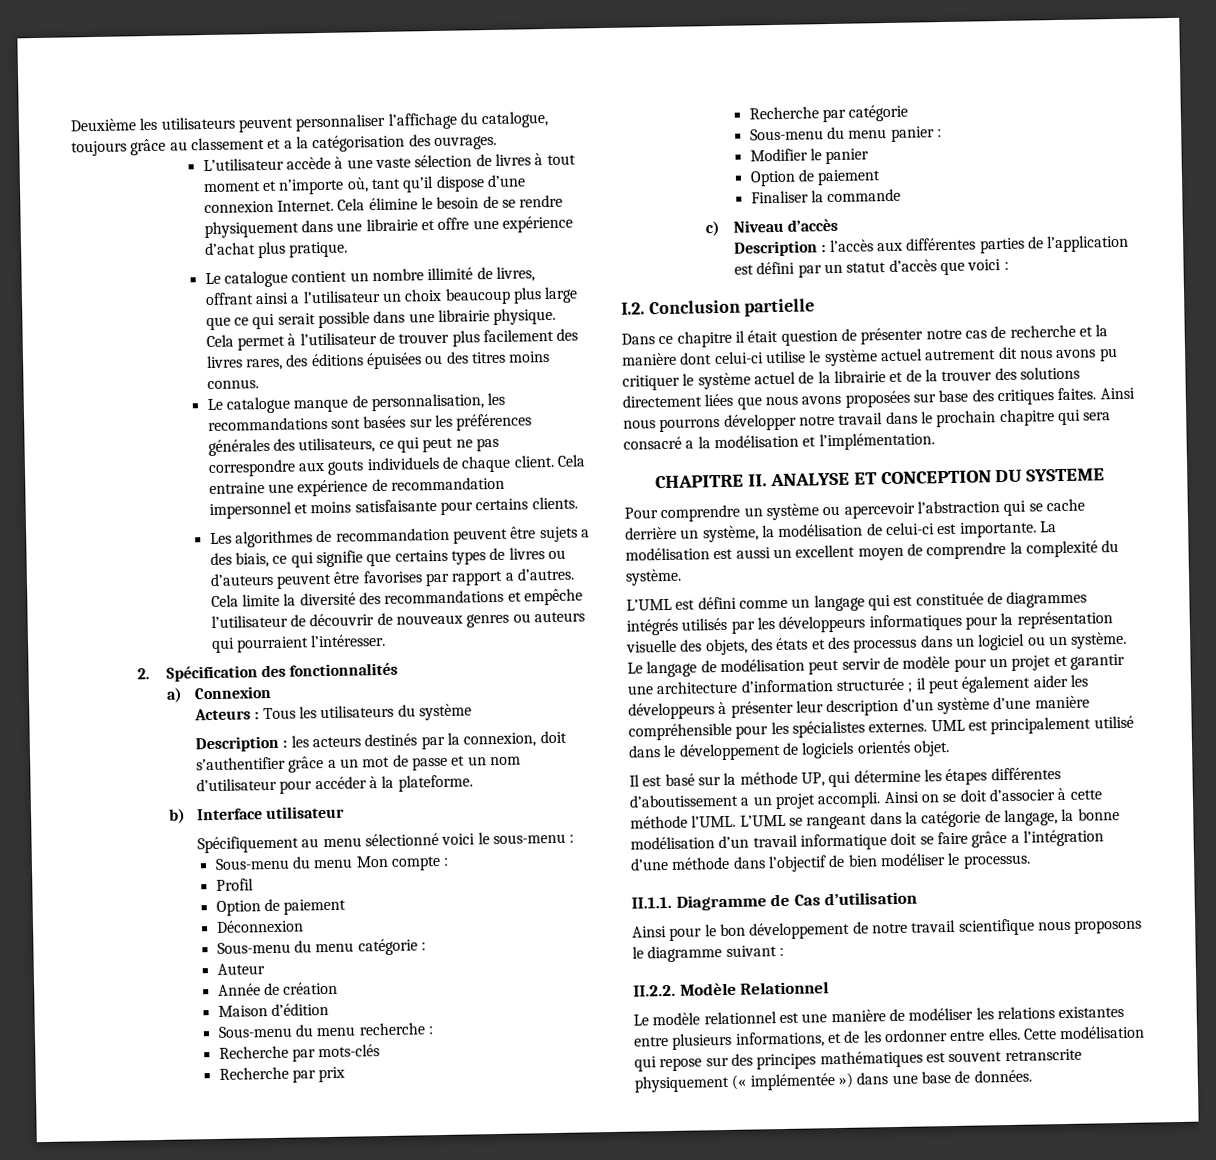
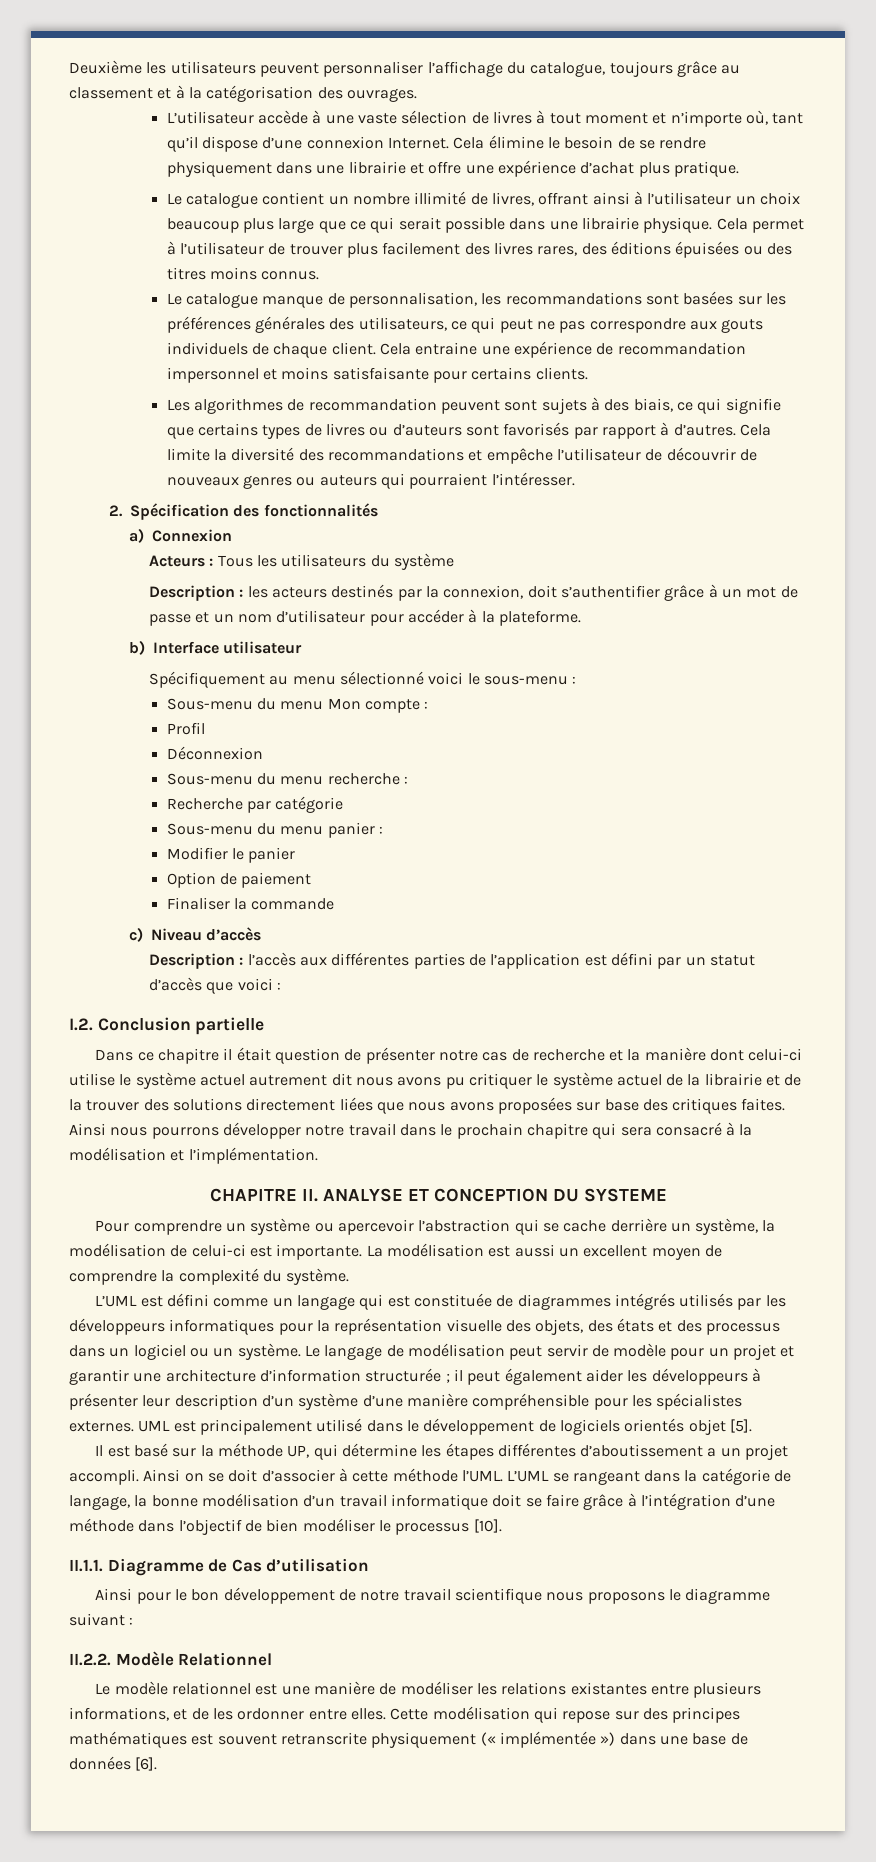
[283,140,293,149] a -> [175,85,185,99] à
[290,295,301,304] a -> [633,191,643,205] à
[510,526,590,543] être sujets a -> [504,397,600,414] sont sujets à
[275,570,423,589] peuvent être favorises -> [465,422,570,436] sont favorisés
[504,572,514,581] a -> [660,422,670,436] à
[327,759,337,768] a -> [708,584,718,598] à
[215,898,347,916] [215,919,304,933] [216,938,426,956] [216,963,265,975] [217,981,339,996] [217,1002,329,1017] Option de paiement // Déconnexion // Sous-menu du menu catégorie : // Auteur // Année de création // Maison d’édition -> [166,746,263,760] Déconnexion
[218,1044,381,1062] [218,1066,346,1083] // Recherche par mots-clés // Recherche par prix -> (408, 780) none
[685,440,695,449] a -> [726,1122,736,1136] à
[912,740,950,757] objet. -> [688,1419,752,1435] objet [5].
[1010,834,1020,843] a -> [627,1493,637,1507] à
[962,854,1031,869] processus. -> [395,1519,502,1535] processus [10].
[973,1069,1032,1083] données. -> [69,1756,158,1771] données [6].

